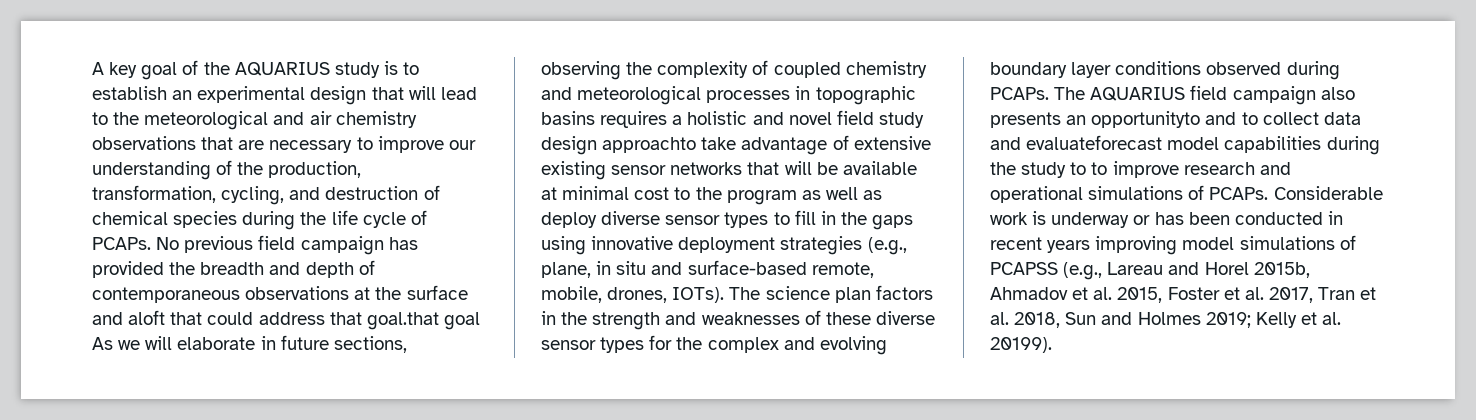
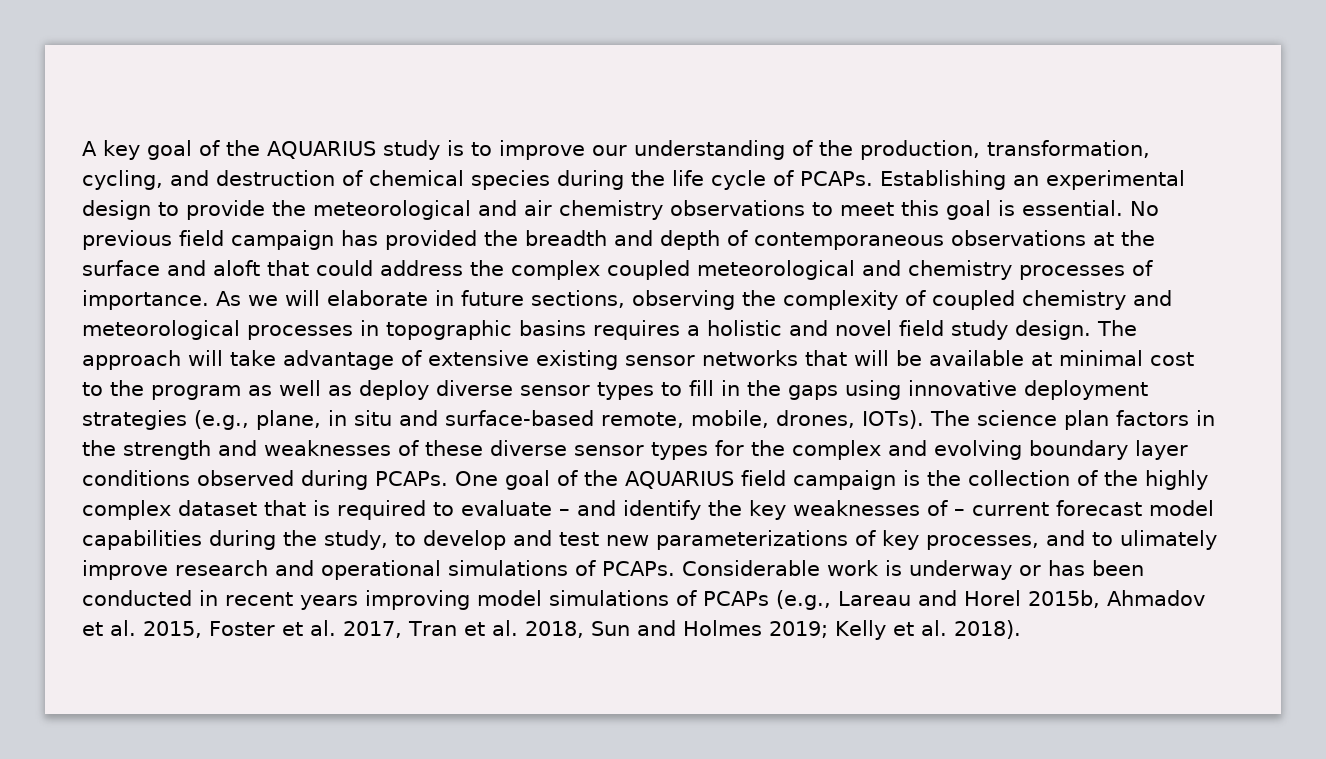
[92,86,477,105] [92,111,417,130] [92,136,373,153] establish an experimental design that will lead to the meteorological and air chemistry observations that are necessary to -> (492, 149) none
(151, 243) none -> [880,170,1185,190] [82,200,1123,220] Establishing an experimental design to provide the meteorological and air chemistry observations to meet this goal is essential.
[329,312,480,330] that goal.that goal -> [470,260,1153,280] [82,290,209,310] the complex coupled meteorological and chemistry processes of importance.
[541,136,697,155] design approachto -> [1015,320,1137,340] [82,350,223,370] design. The approach will
[1054,85,1355,105] [990,111,1361,128] [990,135,1380,155] [990,162,1108,178] The AQUARIUS field campaign also presents an opportunityto and to collect data and evaluateforecast model capabilities during the study to to -> [455,470,1208,490] [82,500,1214,520] [82,530,1217,550] One goal of the AQUARIUS field campaign is the collection of the highly complex dataset that is required to evaluate – and identify the key weaknesses of – current forecast model capabilities during the study, to develop and test new parameterizations of key processes, and to ulimately
[990,262,1058,275] PCAPSS -> [703,591,769,606] PCAPs
[990,337,1052,353] 20199). -> [953,620,1021,639] 2018).

